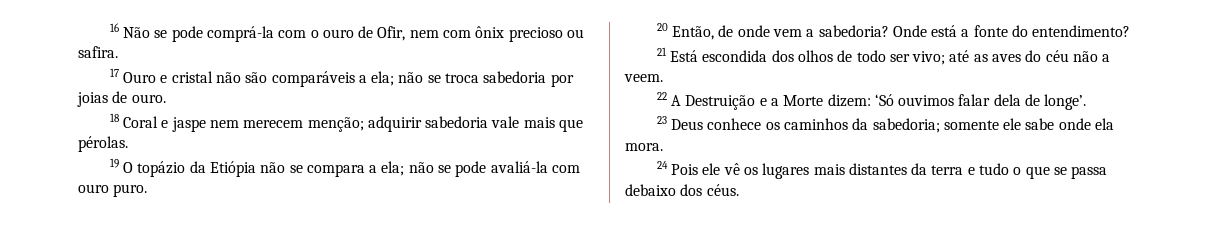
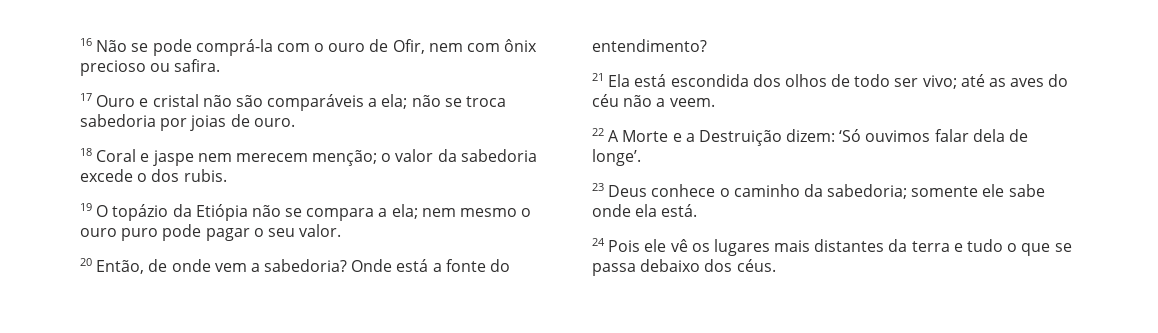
[367,116,584,132] [78,136,128,152] adquirir sabedoria vale mais que pérolas. -> [381,149,537,162] [80,169,227,182] o valor da sabedoria excede o dos rubis.
[408,161,581,177] [78,184,148,197] não se pode avaliá-la com ouro puro. -> [421,208,532,217] [80,224,342,241] nem mesmo o ouro puro pode pagar o seu valor.
[669,50,698,62] Está -> [608,74,667,87] Ela está
[685,95,756,110] Destruição -> [622,130,669,142] Morte
[783,95,824,106] Morte -> [698,130,782,146] Destruição
[765,118,848,130] os caminhos -> [719,184,800,197] o caminho
[625,143,663,151] mora. -> [661,204,698,217] está.

